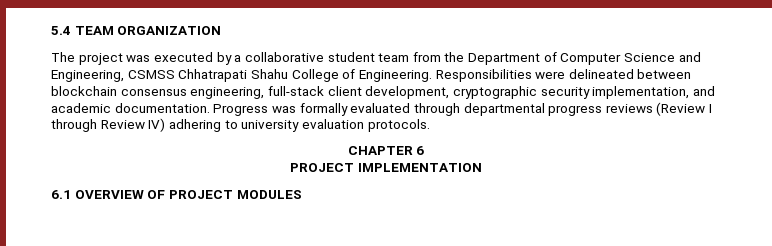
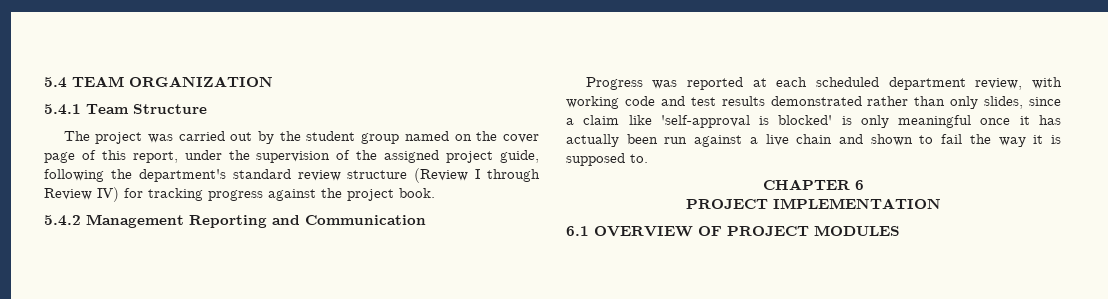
(222, 30) none -> [44,104,207,115] // 5.4.1 Team Structure
[153,52,701,65] [51,69,692,82] [51,86,715,99] [51,103,653,116] executed by a collaborative student team from the Department of Computer Science and Engineering, CSMSS Chhatrapati Shahu College of Engineering. Responsibilities were delineated between blockchain consensus engineering, full-stack client development, cryptographic security implementation, and academic documentation. Progress was formally evaluated through departmental progress reviews -> [178,131,540,144] [44,150,540,163] [44,169,408,182] carried out by the student group named on the cover page of this report, under the supervision of the assigned project guide, following the department's standard review structure
[168,119,430,132] adhering to university evaluation protocols. -> [124,188,435,201] [44,214,426,228] [585,77,1062,90] [566,96,1061,109] [566,115,1061,128] [566,134,1061,147] [566,153,648,166] for tracking progress against the project book. // 5.4.2 Management Reporting and Communication // Progress was reported at each scheduled department review, with working code and test results demonstrated rather than only slides, since a claim like 'self-approval is blocked' is only meaningful once it has actually been run against a live chain and shown to fail the way it is supposed to.

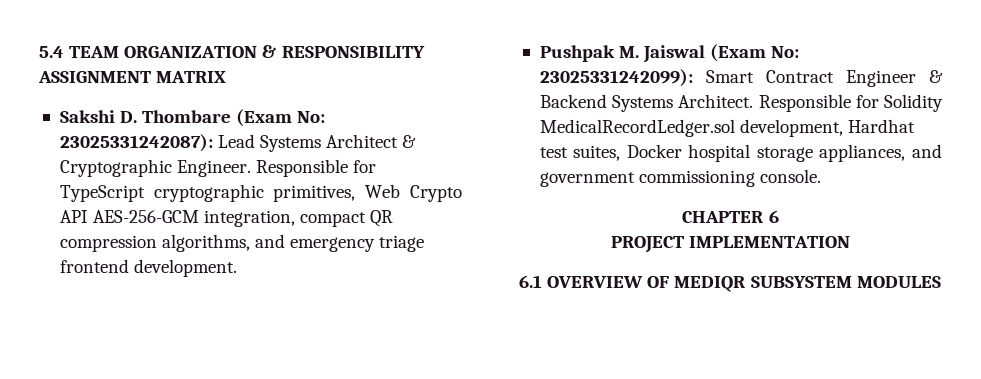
[44,104,207,115] [63,131,540,144] [44,150,540,163] [44,168,540,183] [44,187,435,202] [44,214,426,228] [585,77,1062,90] [566,96,1061,109] [566,115,1061,128] [566,134,1061,147] [566,153,648,166] // 5.4.1 Team Structure // The project was carried out by the student group named on the cover page of this report, under the supervision of the assigned project guide, following the department's standard review structure (Review I through Review IV) for tracking progress against the project book. // 5.4.2 Management Reporting and Communication // Progress was reported at each scheduled department review, with working code and test results demonstrated rather than only slides, since a claim like 'self-approval is blocked' is only meaningful once it has actually been run against a live chain and shown to fail the way it is supposed to. -> [262,45,425,58] [38,71,227,83] [59,109,326,127] [59,134,417,152] [59,159,377,177] [59,184,463,202] [59,210,394,227] [59,234,425,252] [59,259,238,277] [539,44,800,63] [539,69,944,87] [539,94,943,112] [539,119,916,137] [539,144,942,162] [539,169,822,187] & RESPONSIBILITY ASSIGNMENT MATRIX // Sakshi D. Thombare (Exam No: 23025331242087): Lead Systems Architect & Cryptographic Engineer. Responsible for TypeScript cryptographic primitives, Web Crypto API AES-256-GCM integration, compact QR compression algorithms, and emergency triage frontend development. // Pushpak M. Jaiswal (Exam No: 23025331242099): Smart Contract Engineer & Backend Systems Architect. Responsible for Solidity MedicalRecordLedger.sol development, Hardhat test suites, Docker hospital storage appliances, and government commissioning console.
[727,226,809,236] PROJECT -> [674,276,852,292] MEDIQR SUBSYSTEM

